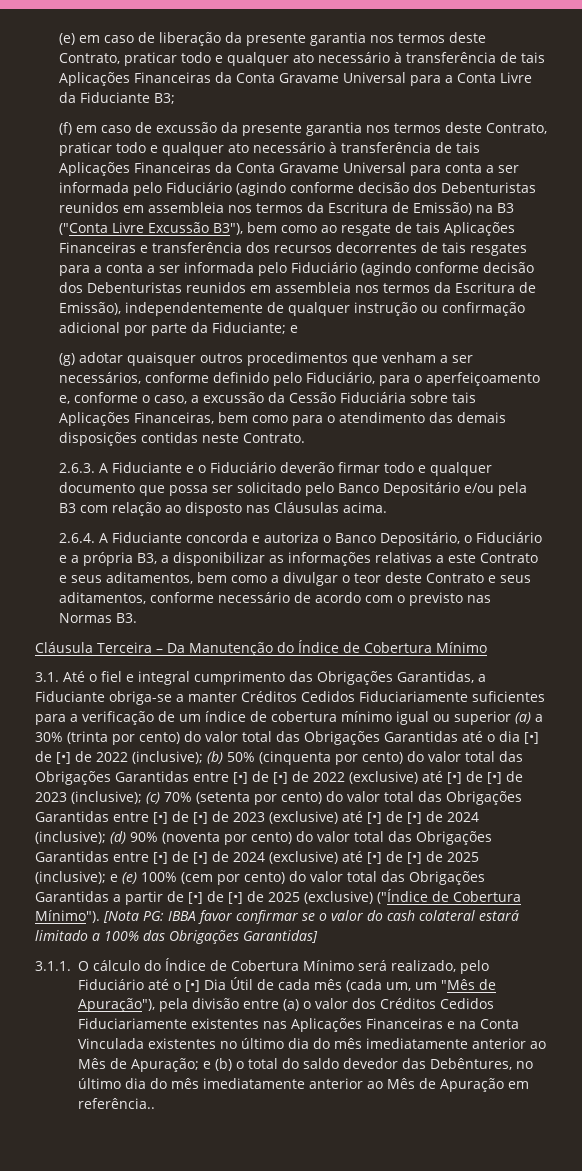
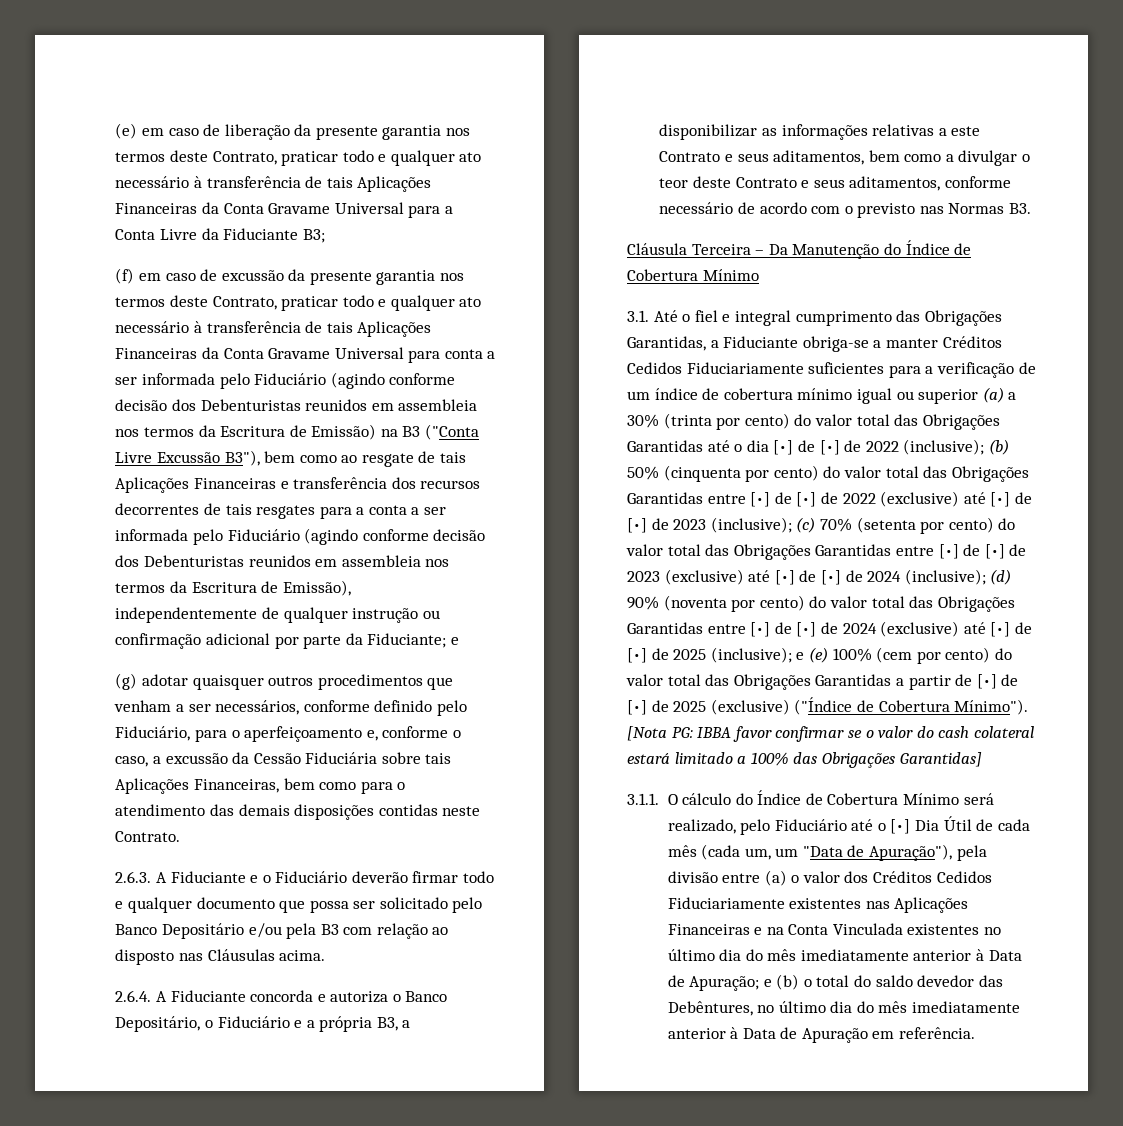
[440,979,475,990] "Mês -> [802,846,843,857] "Data
[529,1041,546,1049] [77,1058,106,1069] ao Mês -> [976,949,1022,961] à Data
[366,1078,415,1089] ao Mês -> [730,1027,776,1039] à Data
[77,1098,155,1109] referência.. -> [899,1027,976,1039] referência.

